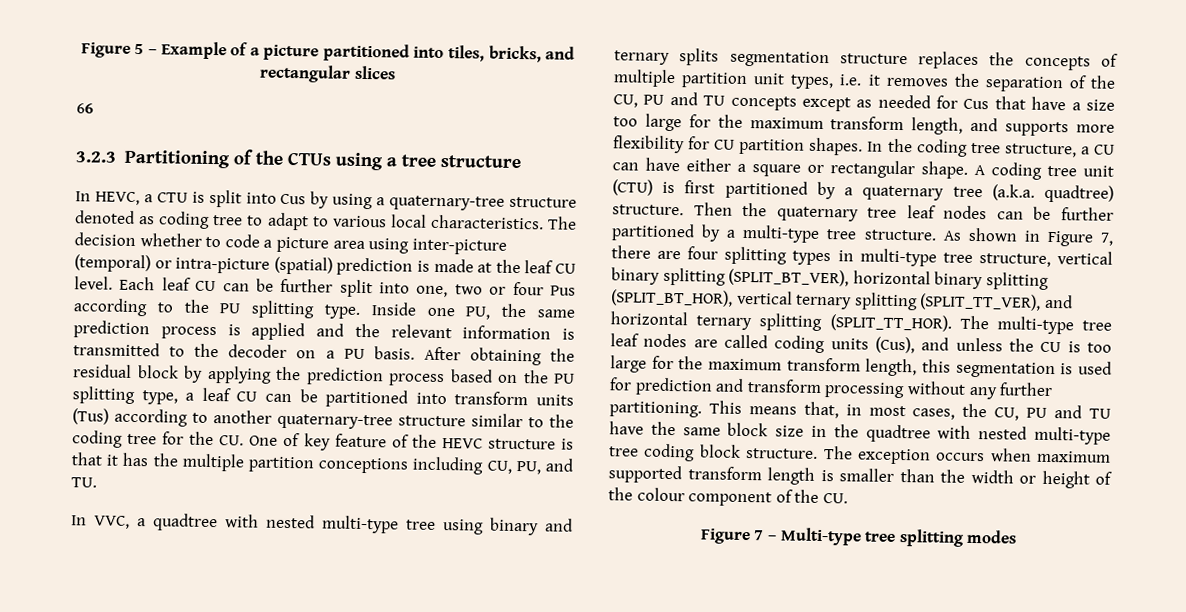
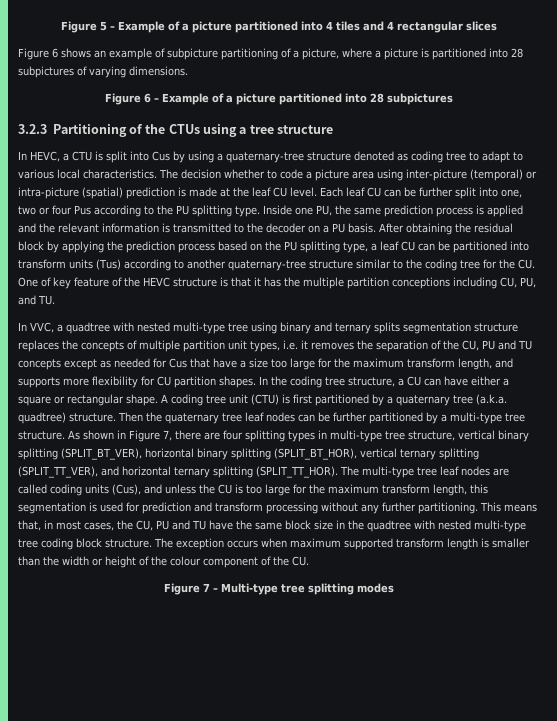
[448,45,576,63] [259,64,396,83] [76,103,94,114] tiles, bricks, and rectangular slices // 66 -> [325,21,497,33] [18,48,523,60] [18,66,188,78] [104,93,453,105] 4 tiles and 4 rectangular slices // Figure 6 shows an example of subpicture partitioning of a picture, where a picture is partitioned into 28 subpictures of varying dimensions. // Figure 6 – Example of a picture partitioned into 28 subpictures

